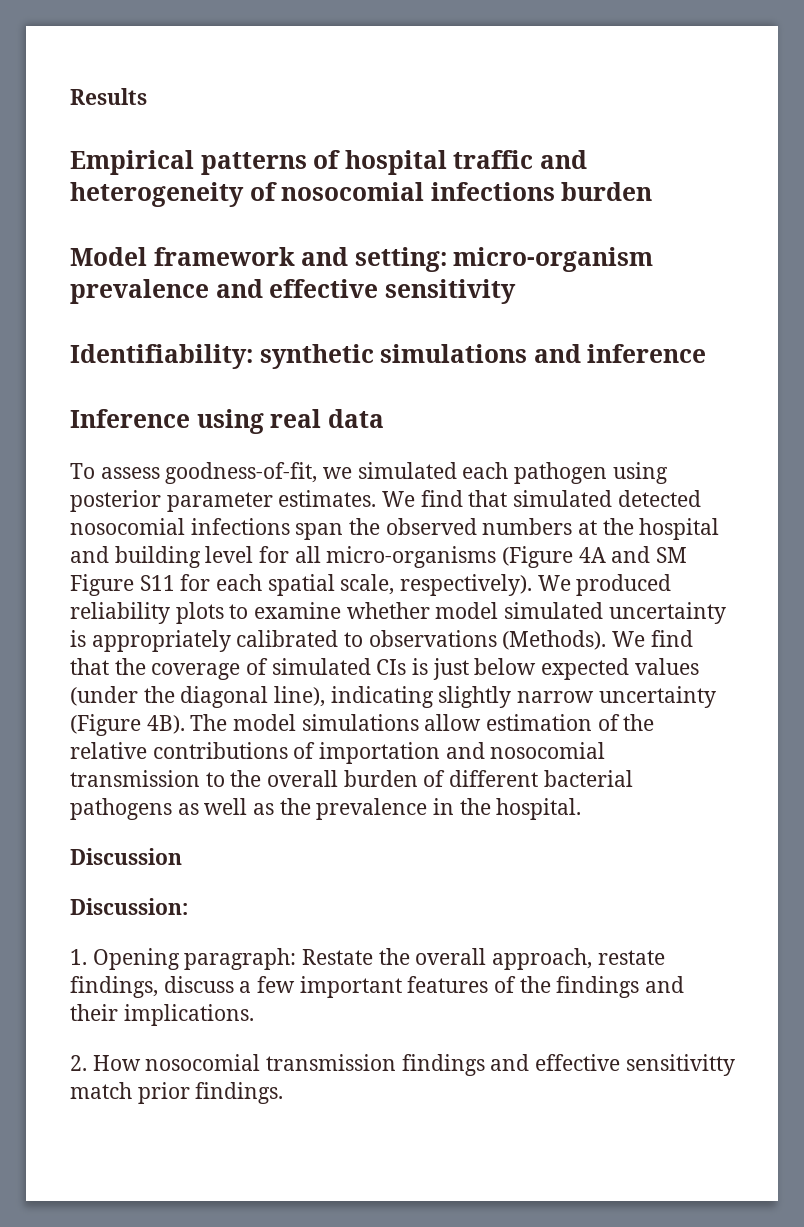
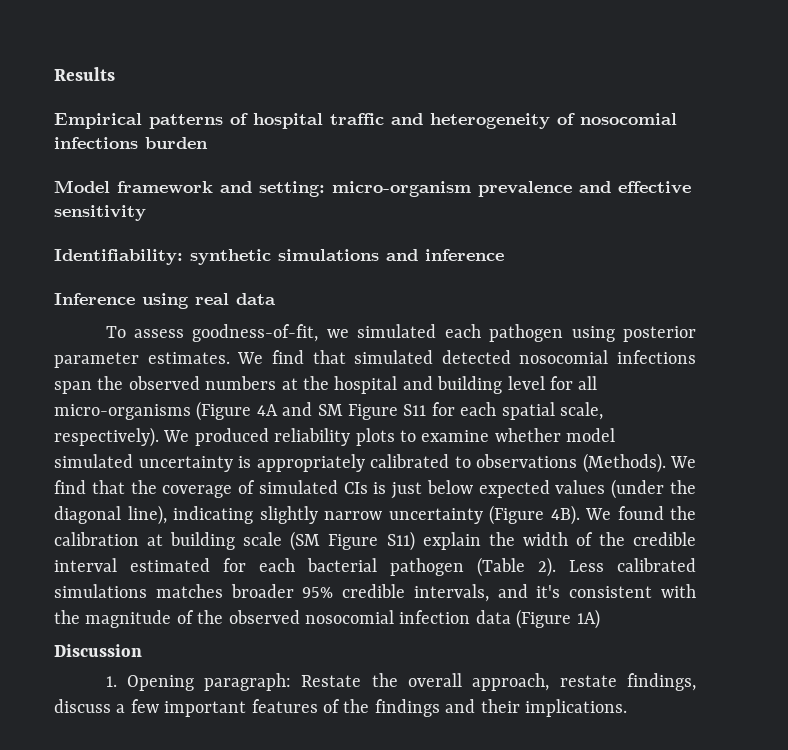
[190,714,655,731] [70,742,606,764] [70,770,633,787] [70,798,582,820] The model simulations allow estimation of the relative contributions of importation and nosocomial transmission to the overall burden of different bacterial pathogens as well as the prevalence in the hospital. -> [585,506,696,520] [54,531,697,551] [54,557,696,577] [54,584,696,602] [54,609,600,629] We found the calibration at building scale (SM Figure S11) explain the width of the credible interval estimated for each bacterial pathogen (Table 2). Less calibrated simulations matches broader 95% credible intervals, and it's consistent with the magnitude of the observed nosocomial infection data (Figure 1A)
[70,898,188,915] // Discussion: -> (142, 650) none
[70,1054,735,1076] [70,1082,284,1104] // 2. How nosocomial transmission findings and effective sensitivitty match prior findings. -> (627, 708) none

